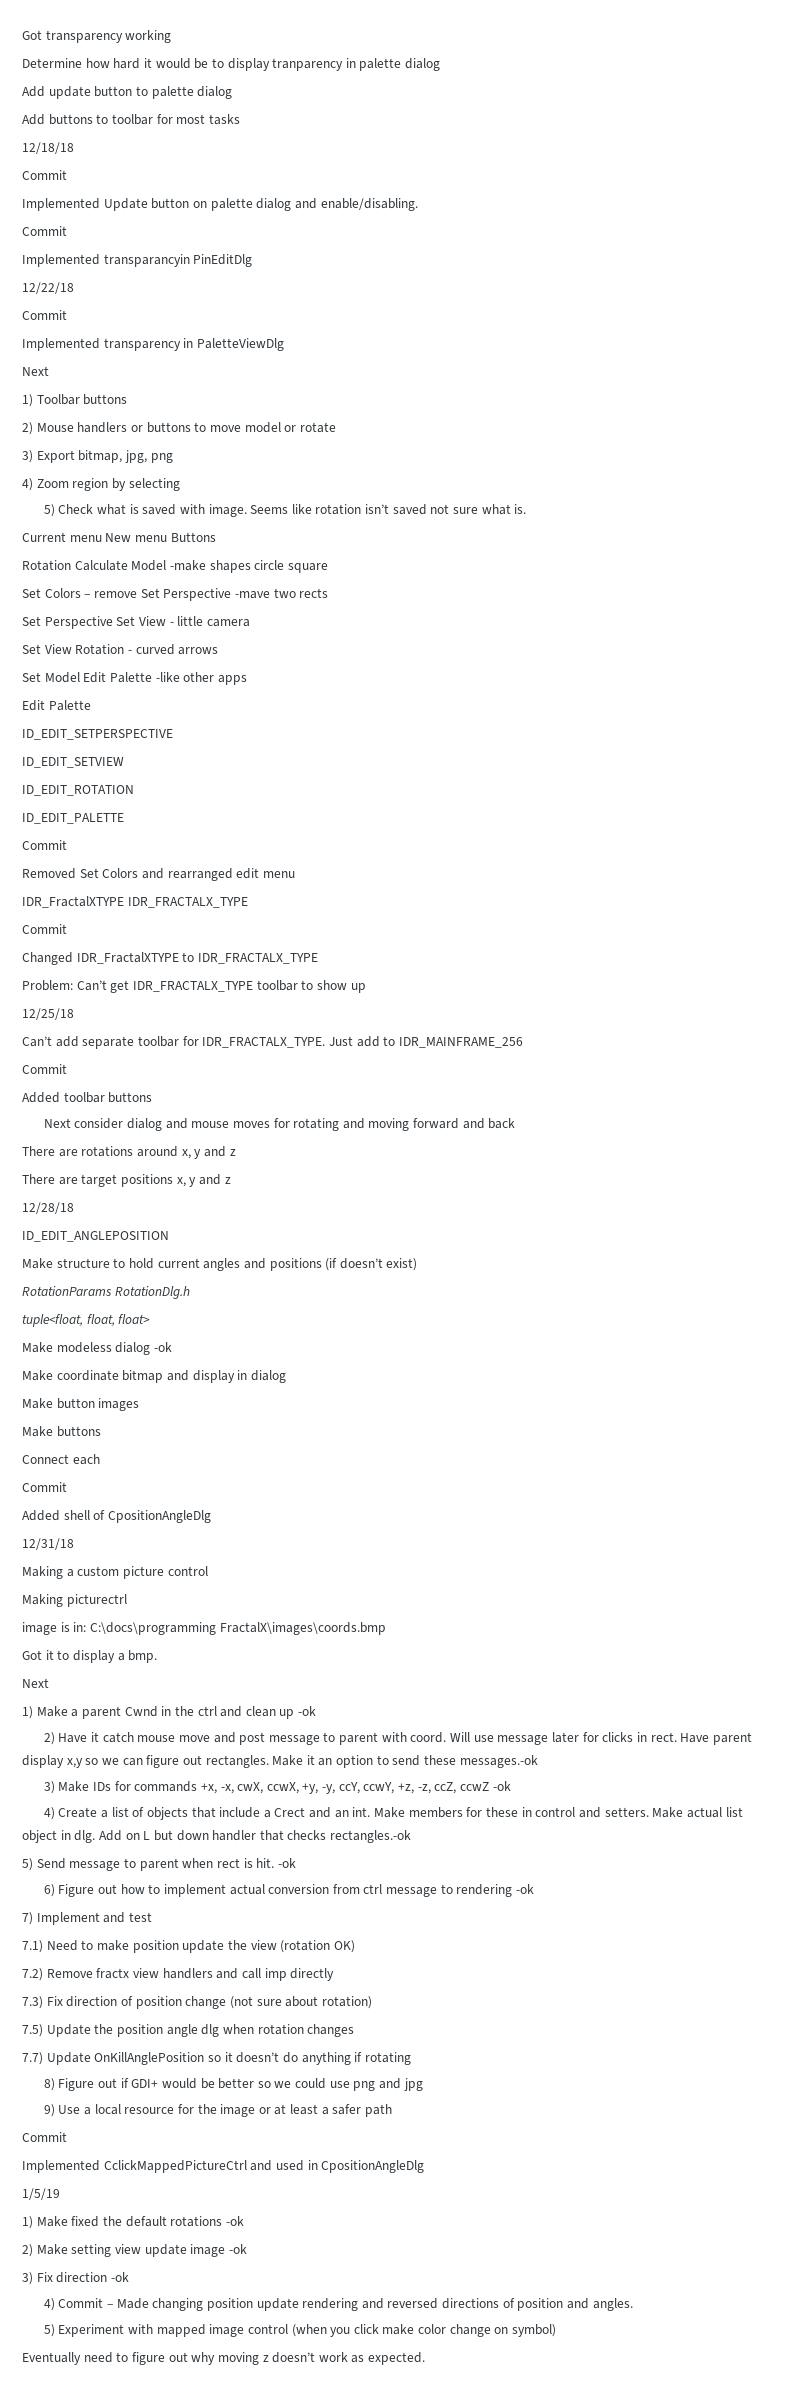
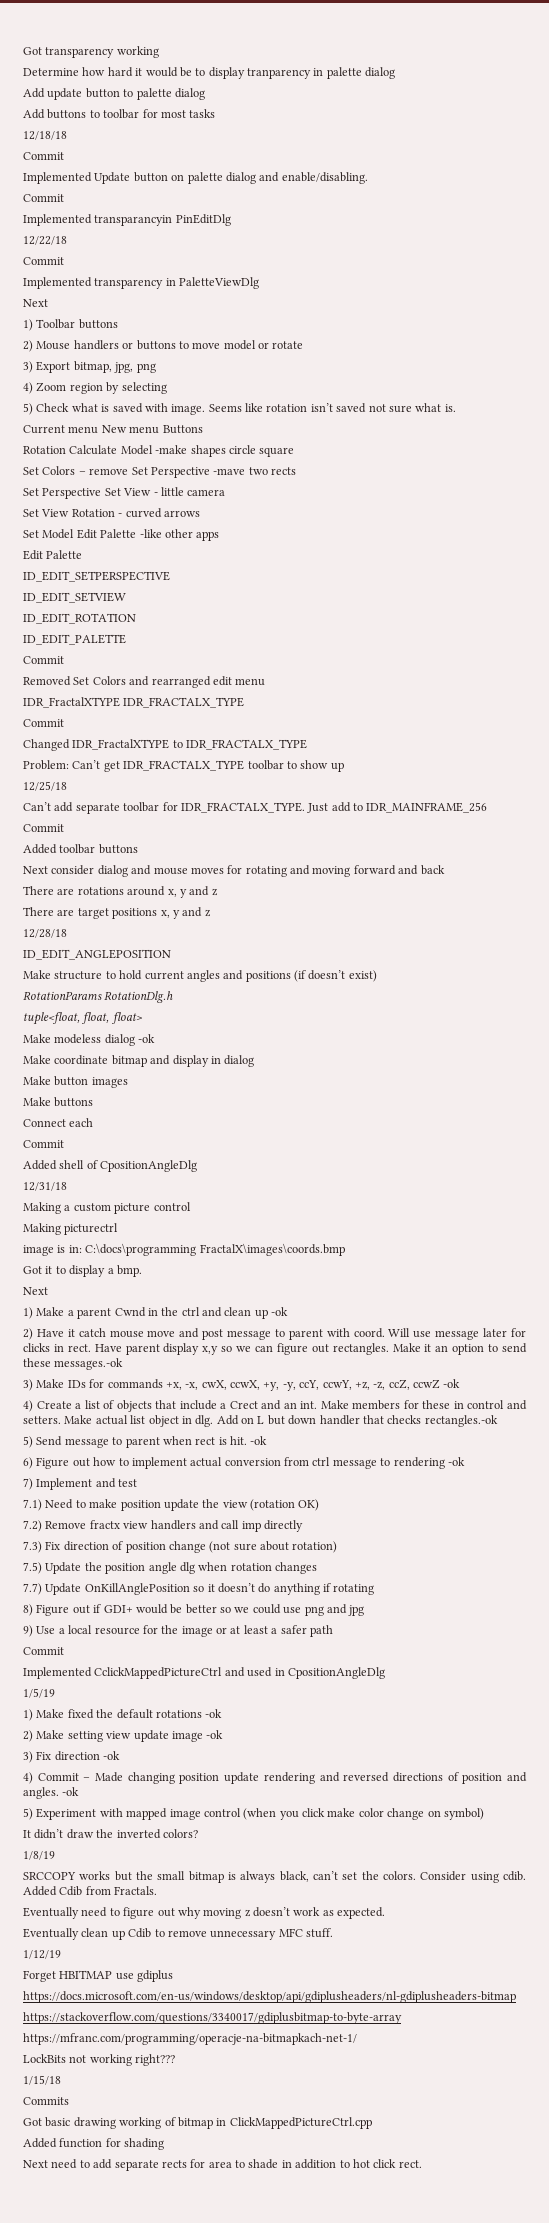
(633, 2304) none -> [62,1787,80,1796] -ok
(557, 2330) none -> [23,1829,198,1839] [23,1851,55,1860] [23,1871,526,1883] [23,1886,158,1896] // It didn’t draw the inverted colors? // 1/8/19 // SRCCOPY works but the small bitmap is always black, can’t set the colors. Consider using cdib. Added Cdib from Fractals.
(426, 2358) none -> [23,1928,333,1940] [23,1950,61,1959] [23,1970,174,1982] [23,1991,516,2003] [23,2012,402,2024] [23,2033,357,2045] [23,2054,176,2066] [23,2075,61,2085] [23,2097,69,2105] [23,2117,372,2129] [23,2138,165,2150] [23,2159,422,2171] // Eventually clean up Cdib to remove unnecessary MFC stuff. // 1/12/19 // Forget HBITMAP use gdiplus // https://docs.microsoft.com/en-us/windows/desktop/api/gdiplusheaders/nl-gdiplusheaders-bitmap // https://stackoverflow.com/questions/3340017/gdiplusbitmap-to-byte-array // https://mfranc.com/programming/operacje-na-bitmapkach-net-1/ // LockBits not working right??? // 1/15/18 // Commits // Got basic drawing working of bitmap in ClickMappedPictureCtrl.cpp // Added function for shading // Next need to add separate rects for area to shade in addition to hot click rect.

